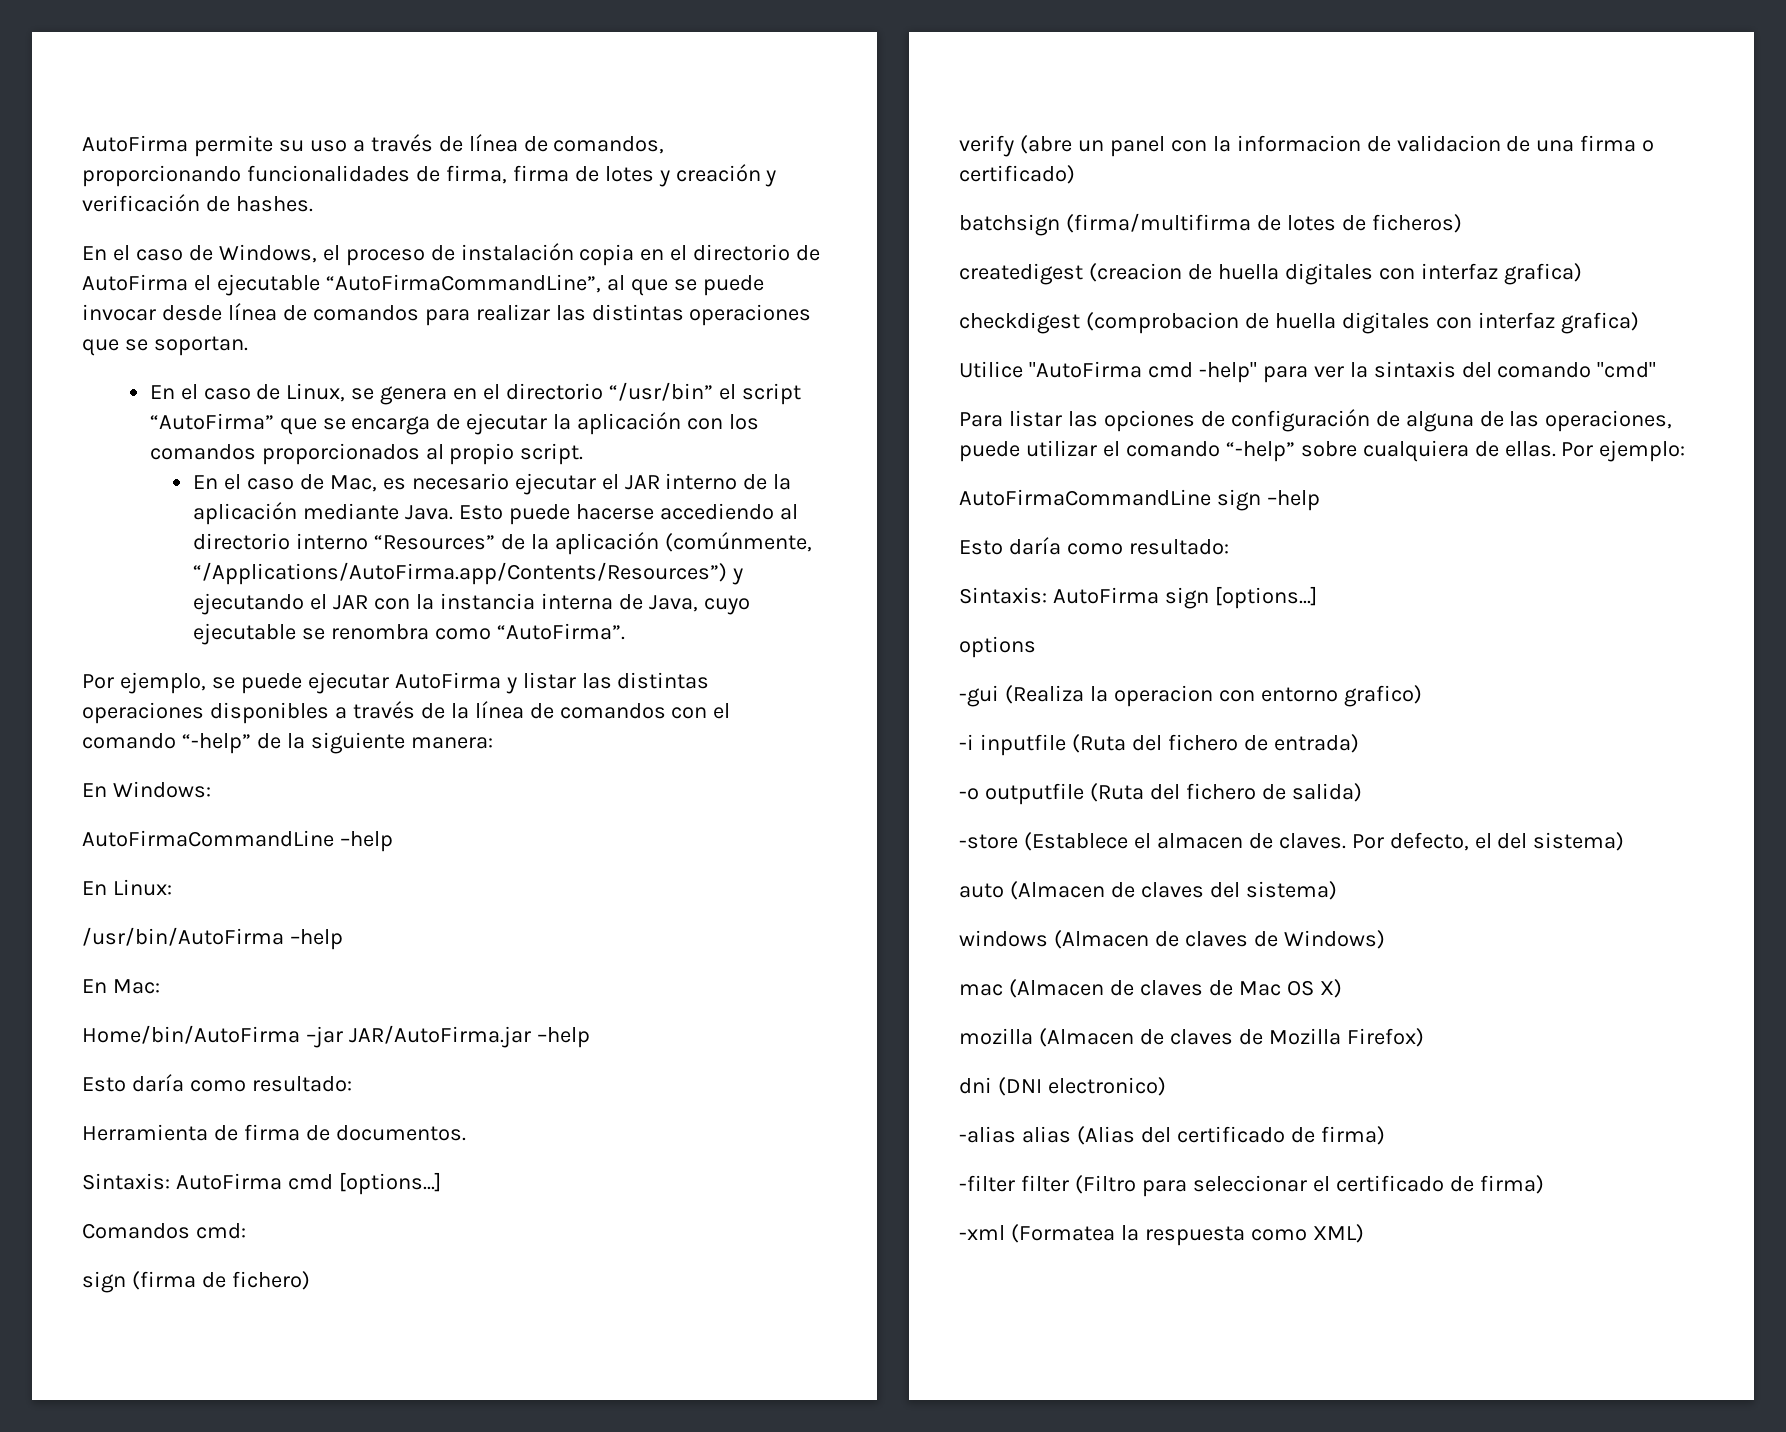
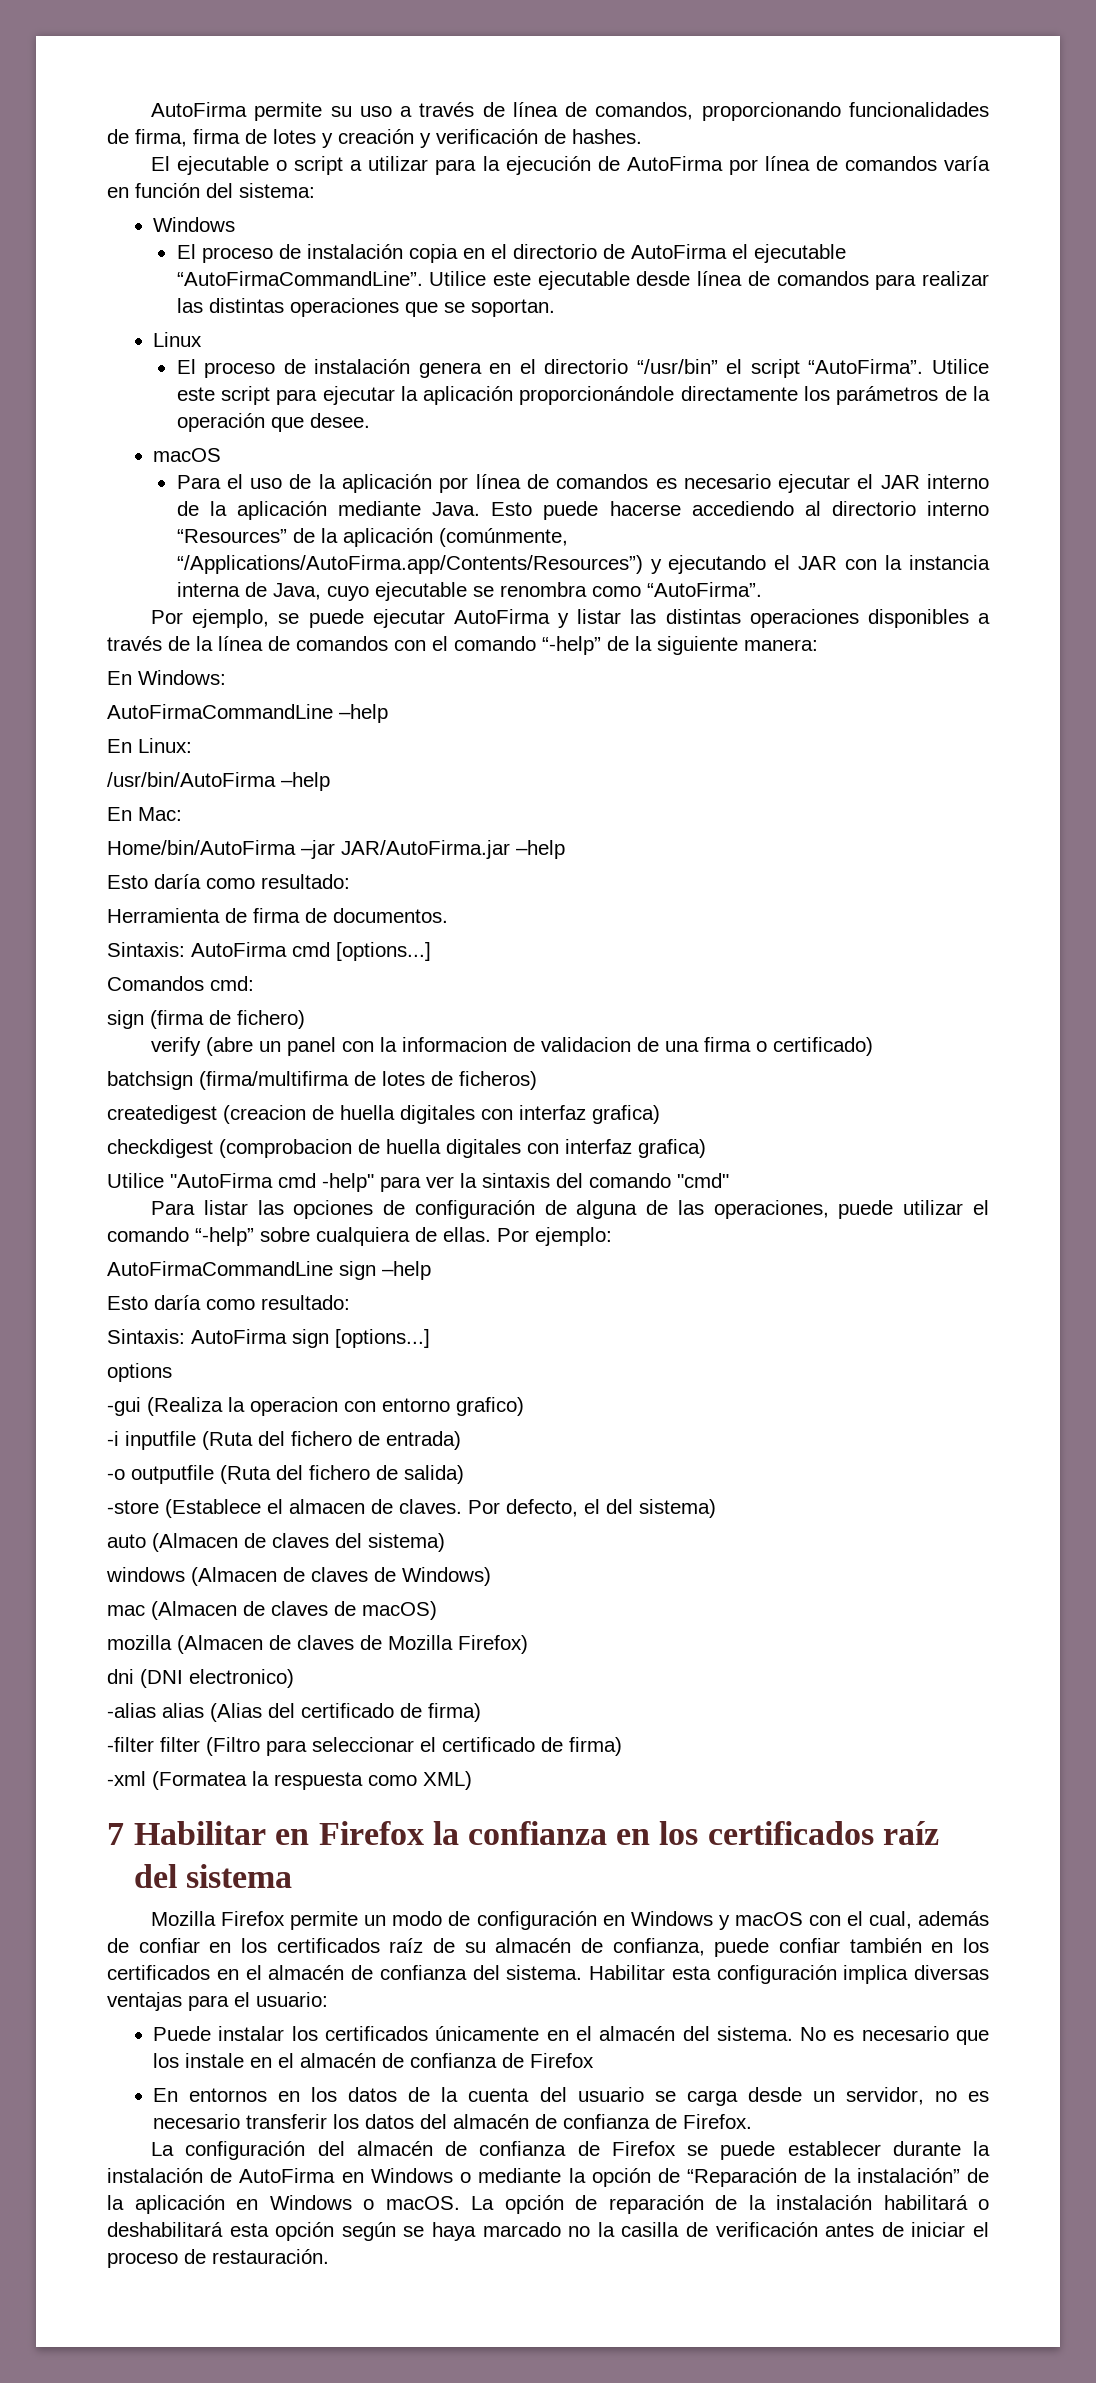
[82,244,340,263] En el caso de Windows, el -> [151,156,991,175] [107,183,315,198] [153,217,236,232] [176,244,196,259] El ejecutable o script a utilizar para la ejecución de AutoFirma por línea de comandos varía en función del sistema: // Windows // El
[325,274,764,296] [82,304,156,321] “AutoFirmaCommandLine”, al que se puede invocar -> [176,271,630,290] “AutoFirmaCommandLine”. Utilice este ejecutable
[149,383,375,402] En el caso de Linux, se -> [153,332,203,347] [176,359,411,378] Linux // El proceso de instalación
[149,412,760,435] [149,443,584,465] [193,474,377,492] “AutoFirma” que se encarga de ejecutar la aplicación con los comandos proporcionados al propio script. // En el caso de Mac, -> [808,359,990,374] [176,386,991,405] [176,413,370,432] [153,448,222,462] [176,474,649,493] “AutoFirma”. Utilice este script para ejecutar la aplicación proporcionándole directamente los parámetros de la operación que desee. // macOS // Para el uso de la aplicación por línea de comandos
[1238,979,1342,998] Mac OS X) -> [362,1601,437,1620] macOS)
(1364, 1233) none -> [107,1821,939,1845] [134,1864,293,1888] [151,1911,990,1930] [107,1938,989,1957] [107,1965,989,1984] [107,1992,328,2011] [153,2026,989,2045] [153,2053,595,2068] [153,2087,989,2106] [153,2114,753,2129] [151,2141,990,2160] [107,2168,989,2187] [107,2195,989,2214] [107,2222,990,2241] [107,2249,329,2268] // 7 Habilitar en Firefox la confianza en los certificados raíz del sistema // Mozilla Firefox permite un modo de configuración en Windows y macOS con el cual, además de confiar en los certificados raíz de su almacén de confianza, puede confiar también en los certificados en el almacén de confianza del sistema. Habilitar esta configuración implica diversas ventajas para el usuario: // Puede instalar los certificados únicamente en el almacén del sistema. No es necesario que los instale en el almacén de confianza de Firefox // En entornos en los datos de la cuenta del usuario se carga desde un servidor, no es necesario transferir los datos del almacén de confianza de Firefox. // La configuración del almacén de confianza de Firefox se puede establecer durante la instalación de AutoFirma en Windows o mediante la opción de “Reparación de la instalación” de la aplicación en Windows o macOS. La opción de reparación de la instalación habilitará o deshabilitará esta opción según se haya marcado no la casilla de verificación antes de iniciar el proceso de restauración.

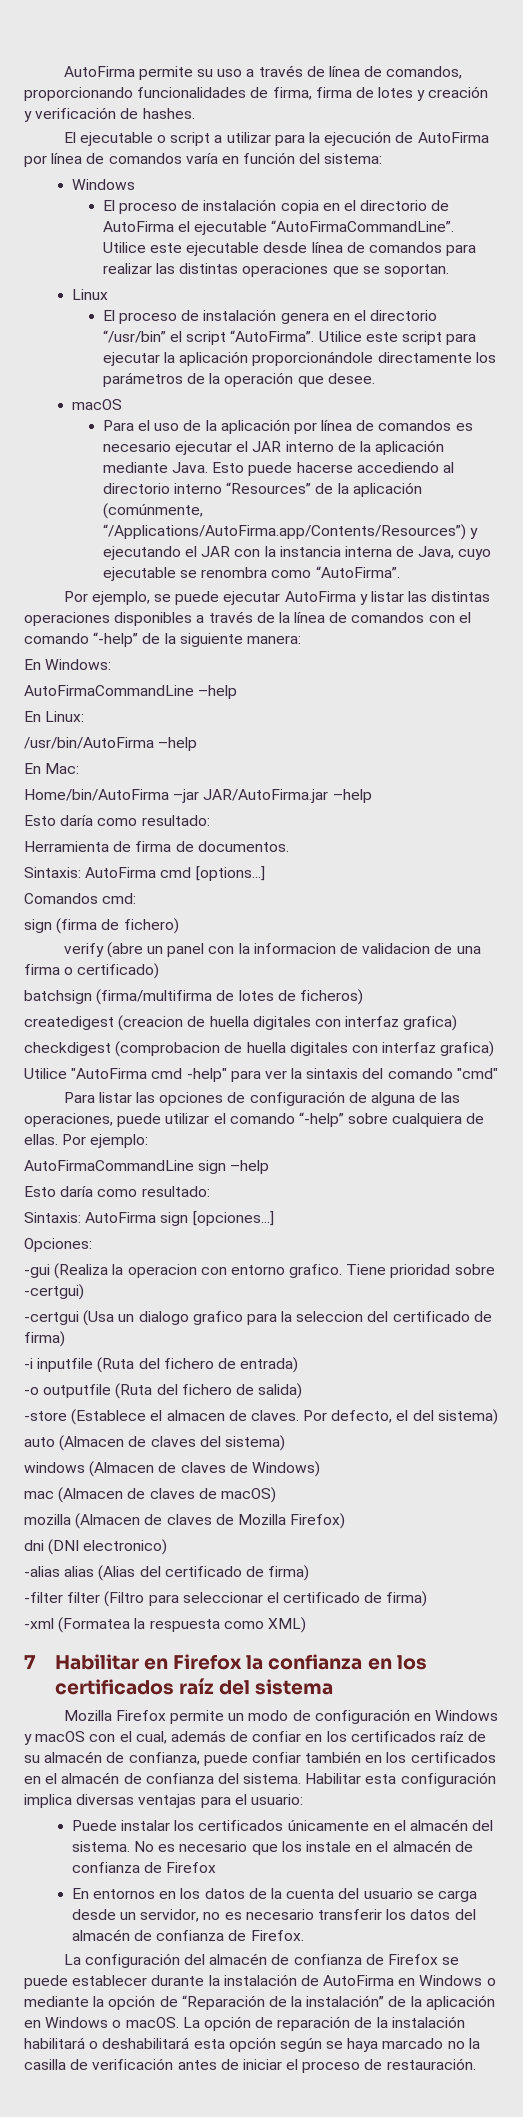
[335,1329,430,1348] [107,1363,172,1382] [options...] // options -> [192,1211,274,1226] [24,1238,92,1252] [opciones...] // Opciones:
[456,1397,524,1416] grafico) -> [289,1264,495,1278] [24,1284,84,1300] [24,1310,492,1326] [24,1331,65,1347] grafico. Tiene prioridad sobre -certgui) // -certgui (Usa un dialogo grafico para la seleccion del certificado de firma)

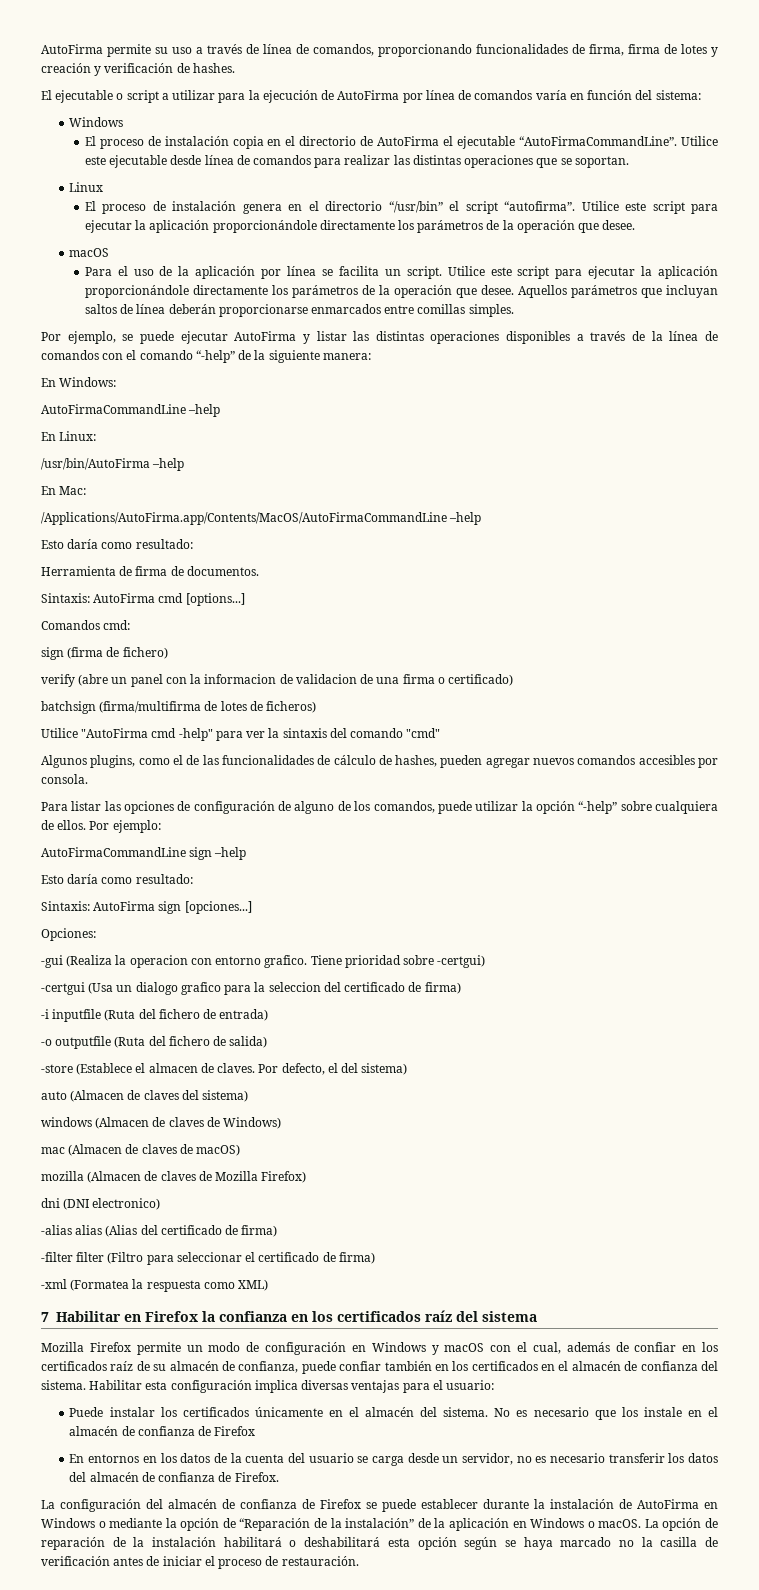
[230,330,315,342] “AutoFirma”. -> [504,201,576,211] “autofirma”.
[356,420,473,431] [102,440,445,455] [102,462,454,476] [102,482,422,497] [102,503,203,519] [102,524,479,540] [102,546,492,560] [102,566,400,581] de comandos es necesario ejecutar el JAR interno de la aplicación mediante Java. Esto puede hacerse accediendo al directorio interno “Resources” de la aplicación (comúnmente, “/Applications/AutoFirma.app/Contents/Resources”) y ejecutando el JAR con la instancia interna de Java, cuyo ejecutable se renombra como “AutoFirma”. -> [321,266,718,279] [84,285,719,298] [84,304,514,317] se facilita un script. Utilice este script para ejecutar la aplicación proporcionándole directamente los parámetros de la operación que desee. Aquellos parámetros que incluyan saltos de línea deberán proporcionarse enmarcados entre comillas simples.
[24,789,329,803] Home/bin/AutoFirma –jar JAR/AutoFirma.jar -> [41,512,447,525] /Applications/AutoFirma.app/Contents/MacOS/AutoFirmaCommandLine
[24,1015,458,1031] [24,1041,495,1057] // createdigest (creacion de huella digitales con interfaz grafica) // checkdigest (comprobacion de huella digitales con interfaz grafica) -> (317, 707) none
(498, 1073) none -> [41,755,718,768] [41,774,88,784] // Algunos plugins, como el de las funcionalidades de cálculo de hashes, pueden agregar nuevos comandos accesibles por consola.
[370,1092,461,1106] [24,1113,295,1127] alguna de las operaciones, puede utilizar el comando -> [294,801,575,814] alguno de los comandos, puede utilizar la opción
[24,1134,58,1145] ellas. -> [57,820,87,830] ellos.

